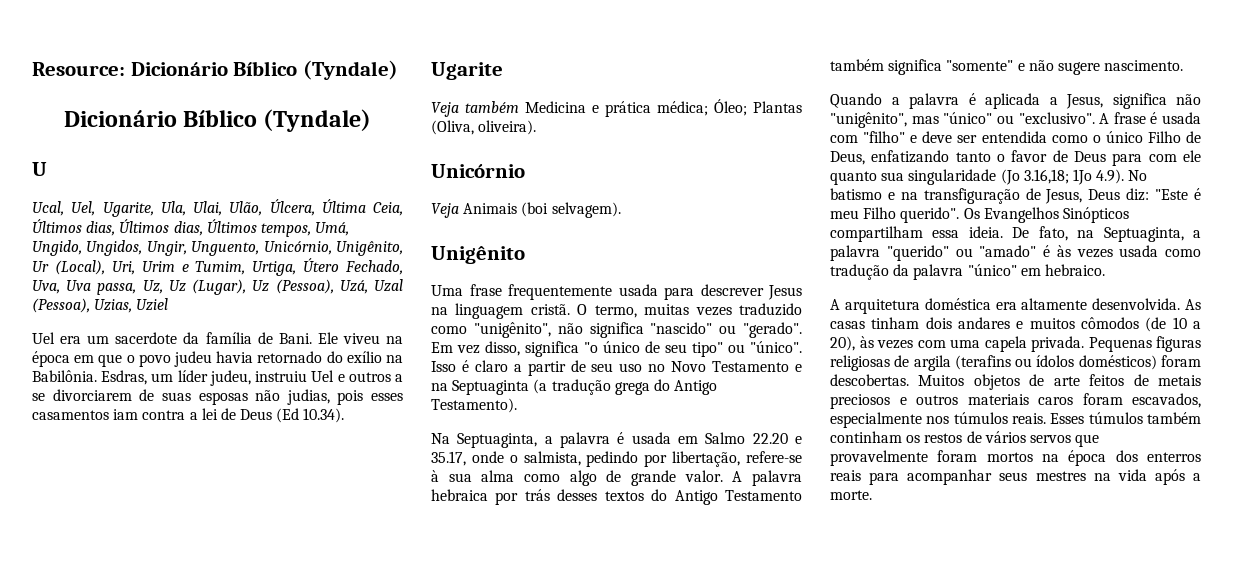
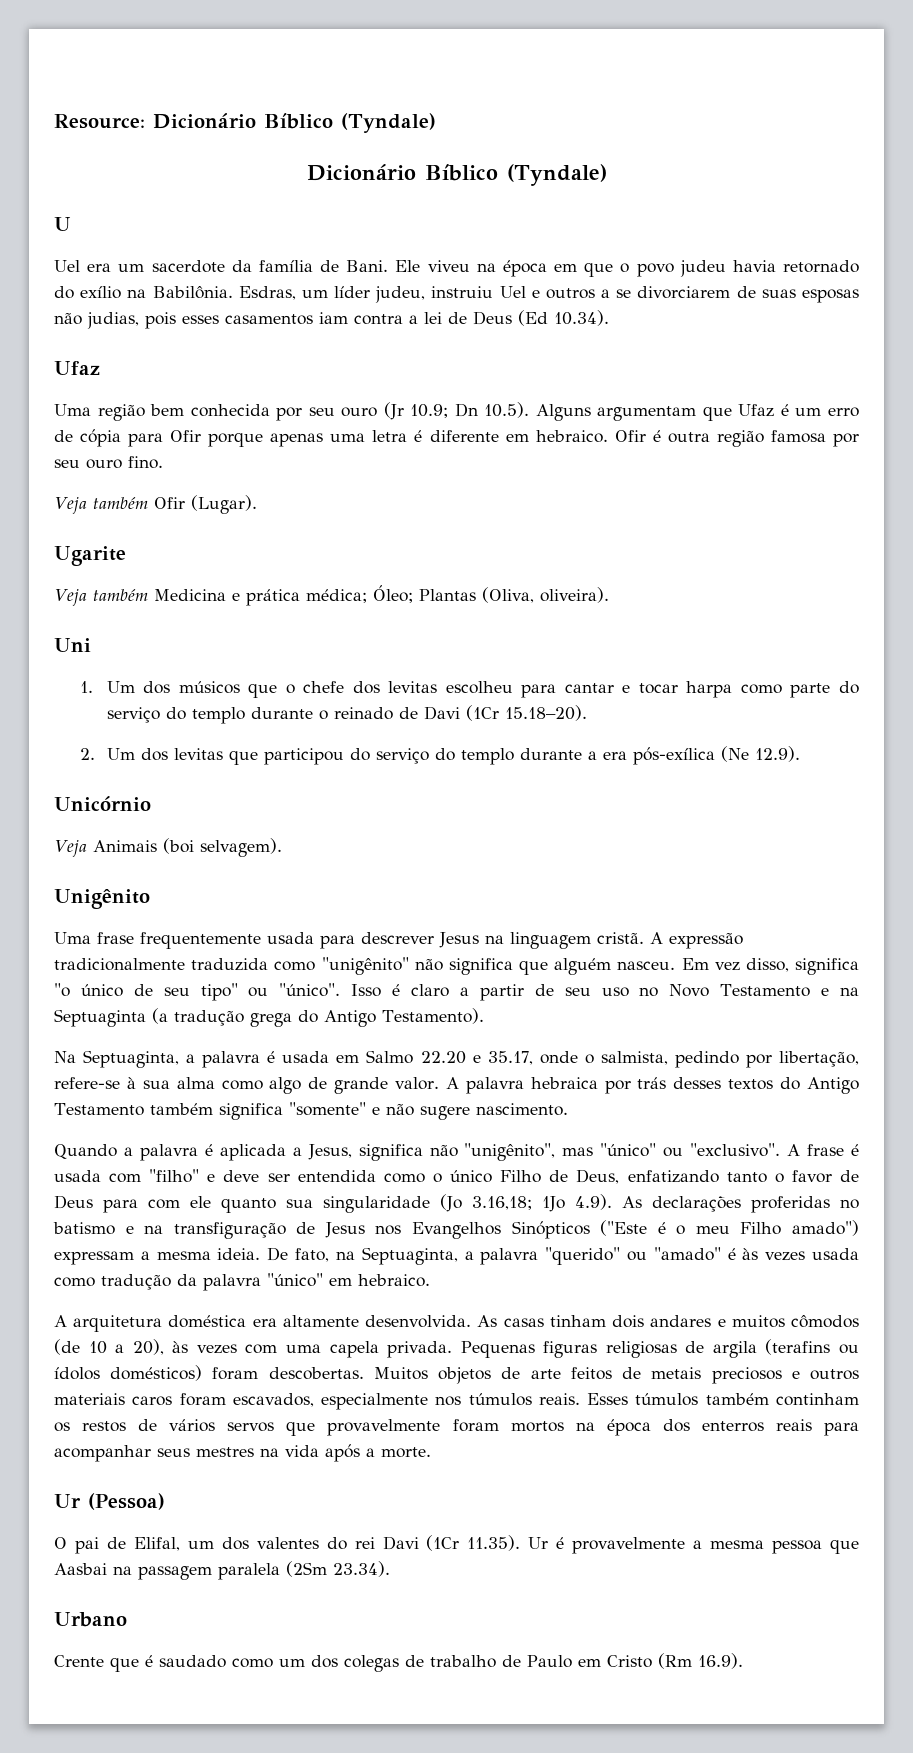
[32,199,403,217] [32,219,350,237] [32,240,403,256] [32,258,403,276] [32,279,403,295] [32,298,169,313] // Ucal, Uel, Ugarite, Ula, Ulai, Ulão, Úlcera, Última Ceia, Últimos dias, Últimos dias, Últimos tempos, Umá, Ungido, Ungidos, Ungir, Unguento, Unicórnio, Unigênito, Ur (Local), Uri, Urim e Tumim, Urtiga, Útero Fechado, Uva, Uva passa, Uz, Uz (Lugar), Uz (Pessoa), Uzá, Uzal (Pessoa), Uzias, Uziel -> (71, 224) none
(345, 415) none -> [54,361,100,375] [54,402,859,421] [54,429,859,447] [54,456,163,469] [54,495,257,514] // Ufaz // Uma região bem conhecida por seu ouro (Jr 10.9; Dn 10.5). Alguns argumentam que Ufaz é um erro de cópia para Ofir porque apenas uma letra é diferente em hebraico. Ofir é outra região famosa por seu ouro fino. // Veja também Ofir (Lugar).
(537, 127) none -> [54,638,91,652] [80,681,859,698] [106,705,587,724] [80,746,800,765] // Uni // 1. Um dos músicos que o chefe dos levitas escolheu para cantar e tocar harpa como parte do serviço do templo durante o reinado de Davi (1Cr 15.18–20). // 2. Um dos levitas que participou do serviço do templo durante a era pós-exílica (Ne 12.9).
[577,303,802,318] [431,322,802,338] O termo, muitas vezes traduzido como "unigênito", não significa "nascido" ou "gerado". -> [650,932,743,949] [54,957,676,975] A expressão tradicionalmente traduzida como "unigênito" não significa que alguém nasceu.
[1128,170,1148,181] No -> [622,1196,860,1213] As declarações proferidas no
[1045,188,1201,204] [830,207,1129,223] [830,226,960,242] Jesus, Deus diz: "Este é meu Filho querido". Os Evangelhos Sinópticos compartilham essa -> [324,1220,859,1239] [54,1251,211,1265] Jesus nos Evangelhos Sinópticos ("Este é o meu Filho amado") expressam a mesma
(872, 495) none -> [54,1493,165,1510] [54,1535,860,1554] [54,1561,390,1580] [54,1612,127,1627] [54,1653,743,1672] // Ur (Pessoa) // O pai de Elifal, um dos valentes do rei Davi (1Cr 11.35). Ur é provavelmente a mesma pessoa que Aasbai na passagem paralela (2Sm 23.34). // Urbano // Crente que é saudado como um dos colegas de trabalho de Paulo em Cristo (Rm 16.9).

